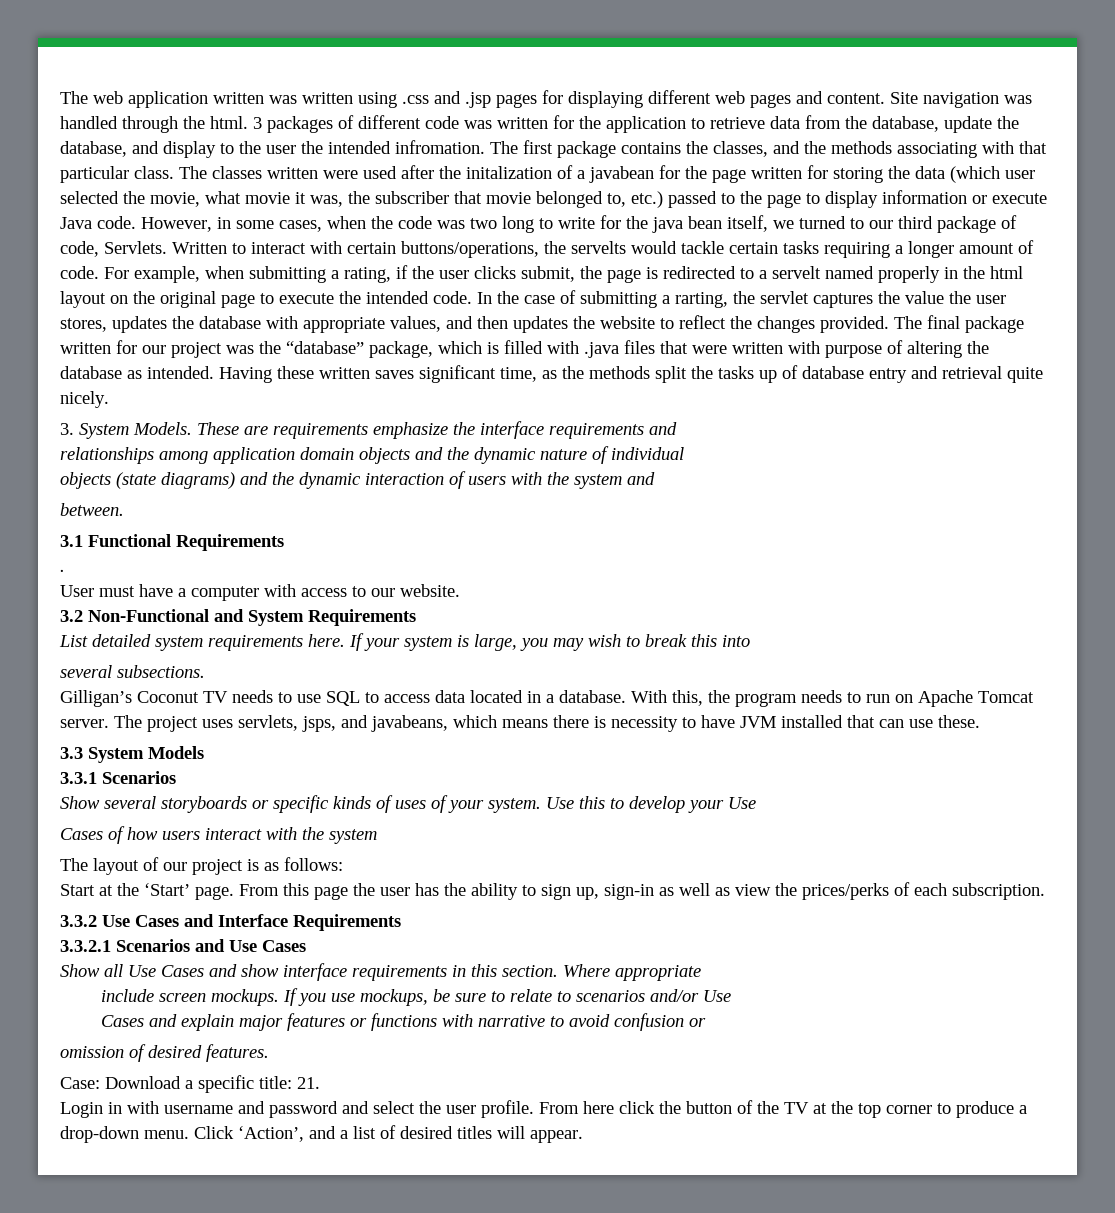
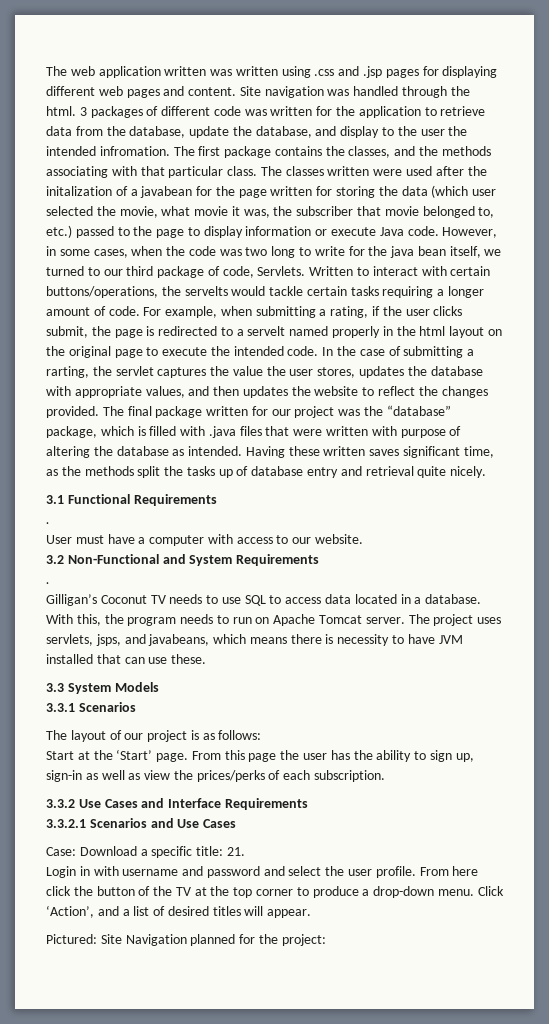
[60,421,677,439] [60,446,684,464] [60,471,655,489] [60,503,124,516] // 3. System Models. These are requirements emphasize the interface requirements and // relationships among application domain objects and the dynamic nature of individual // objects (state diagrams) and the dynamic interaction of users with the system and // between. -> (487, 472) none
[59,633,750,651] [60,665,205,678] List detailed system requirements here. If your system is large, you may wish to break this into // several subsections. -> [46,582,50,584] .
[60,795,756,813] [60,826,377,844] // Show several storyboards or specific kinds of uses of your system. Use this to develop your Use // Cases of how users interact with the system -> (136, 707) none
[60,963,701,981] [100,988,731,1006] [100,1013,706,1031] [60,1044,269,1062] // Show all Use Cases and show interface requirements in this section. Where appropriate // include screen mockups. If you use mockups, be sure to relate to scenarios and/or Use // Cases and explain major features or functions with narrative to avoid confusion or // omission of desired features. -> (237, 823) none
(583, 1136) none -> [46,934,326,946] // Pictured: Site Navigation planned for the project:

